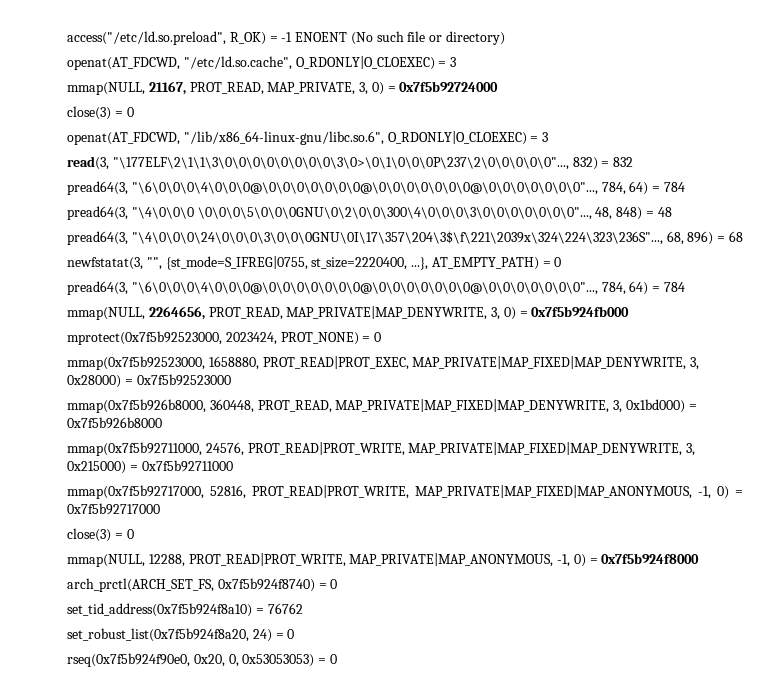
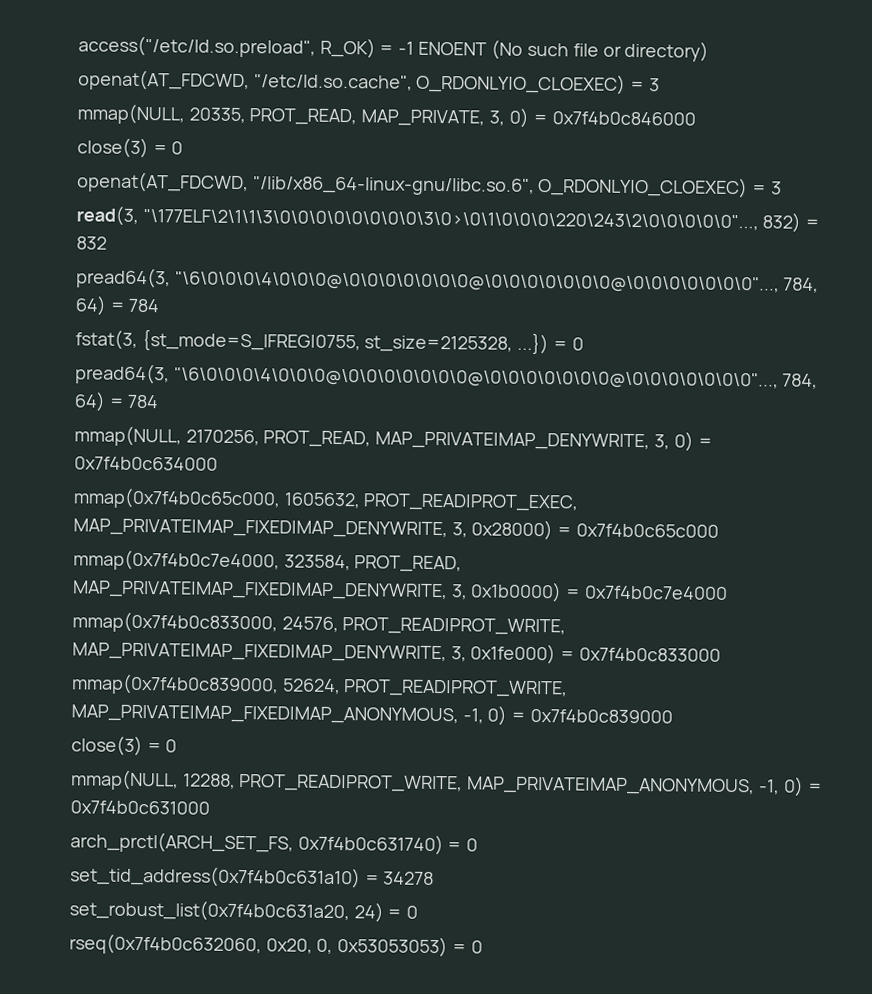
[148,81,186,95] 21167, -> [188,107,246,124] 20335,
[399,81,499,92] 0x7f5b92724000 -> [551,111,696,126] 0x7f4b0c846000
[112,157,569,170] "\177ELF\2\1\1\3\0\0\0\0\0\0\0\0\3\0>\0\1\0\0\0P\237\2\0\0\0\0\0"..., -> [142,209,759,231] "\177ELF\2\1\1\3\0\0\0\0\0\0\0\0\3\0>\0\1\0\0\0\220\243\2\0\0\0\0\0"...,
[66,206,672,220] [66,231,743,245] [66,256,539,270] pread64(3, "\4\0\0\0 \0\0\0\5\0\0\0GNU\0\2\0\0\300\4\0\0\0\3\0\0\0\0\0\0\0"..., 48, 848) = 48 // pread64(3, "\4\0\0\0\24\0\0\0\3\0\0\0GNU\0I\17\357\204\3$\f\221\2039x\324\224\323\236S"..., 68, 896) = 68 // newfstatat(3, "", {st_mode=S_IFREG|0755, st_size=2220400, ...}, AT_EMPTY_PATH) -> [74,329,550,355] fstat(3, {st_mode=S_IFREG|0755, st_size=2125328, ...})
[148,306,205,320] 2264656, -> [185,429,260,446] 2170256,
[531,306,630,317] [66,331,382,345] [66,356,259,370] 0x7f5b924fb000 // mprotect(0x7f5b92523000, 2023424, PROT_NONE) = 0 // mmap(0x7f5b92523000, 1658880, -> [73,456,218,471] [72,487,361,510] 0x7f4b0c634000 // mmap(0x7f4b0c65c000, 1605632,
[136,374,231,386] [66,399,697,413] [66,417,162,429] [66,442,696,456] [66,460,233,474] [66,485,246,499] 0x7f5b92523000 // mmap(0x7f5b926b8000, 360448, PROT_READ, MAP_PRIVATE|MAP_FIXED|MAP_DENYWRITE, 3, 0x1bd000) = 0x7f5b926b8000 // mmap(0x7f5b92711000, 24576, PROT_READ|PROT_WRITE, MAP_PRIVATE|MAP_FIXED|MAP_DENYWRITE, 3, 0x215000) = 0x7f5b92711000 // mmap(0x7f5b92717000, 52816, -> [576,523,720,538] [72,549,463,573] [71,580,729,603] [71,611,567,636] [71,642,722,665] [70,673,341,696] 0x7f4b0c65c000 // mmap(0x7f4b0c7e4000, 323584, PROT_READ, MAP_PRIVATE|MAP_FIXED|MAP_DENYWRITE, 3, 0x1b0000) = 0x7f4b0c7e4000 // mmap(0x7f4b0c833000, 24576, PROT_READ|PROT_WRITE, MAP_PRIVATE|MAP_FIXED|MAP_DENYWRITE, 3, 0x1fe000) = 0x7f4b0c833000 // mmap(0x7f4b0c839000, 52624,
[66,503,160,515] 0x7f5b92717000 -> [530,708,674,724] 0x7f4b0c839000
[601,553,700,564] 0x7f5b924f8000 -> [69,800,210,815] 0x7f4b0c631000
[217,578,338,592] [66,603,303,617] [66,628,249,642] 0x7f5b924f8740) = 0 // set_tid_address(0x7f5b924f8a10) = 76762 // set_robust_list(0x7f5b924f8a20, -> [297,833,479,856] [69,865,435,889] [68,899,350,923] 0x7f4b0c631740) = 0 // set_tid_address(0x7f4b0c631a10) = 34278 // set_robust_list(0x7f4b0c631a20,
[66,653,190,667] rseq(0x7f5b924f90e0, -> [68,933,262,956] rseq(0x7f4b0c632060,

